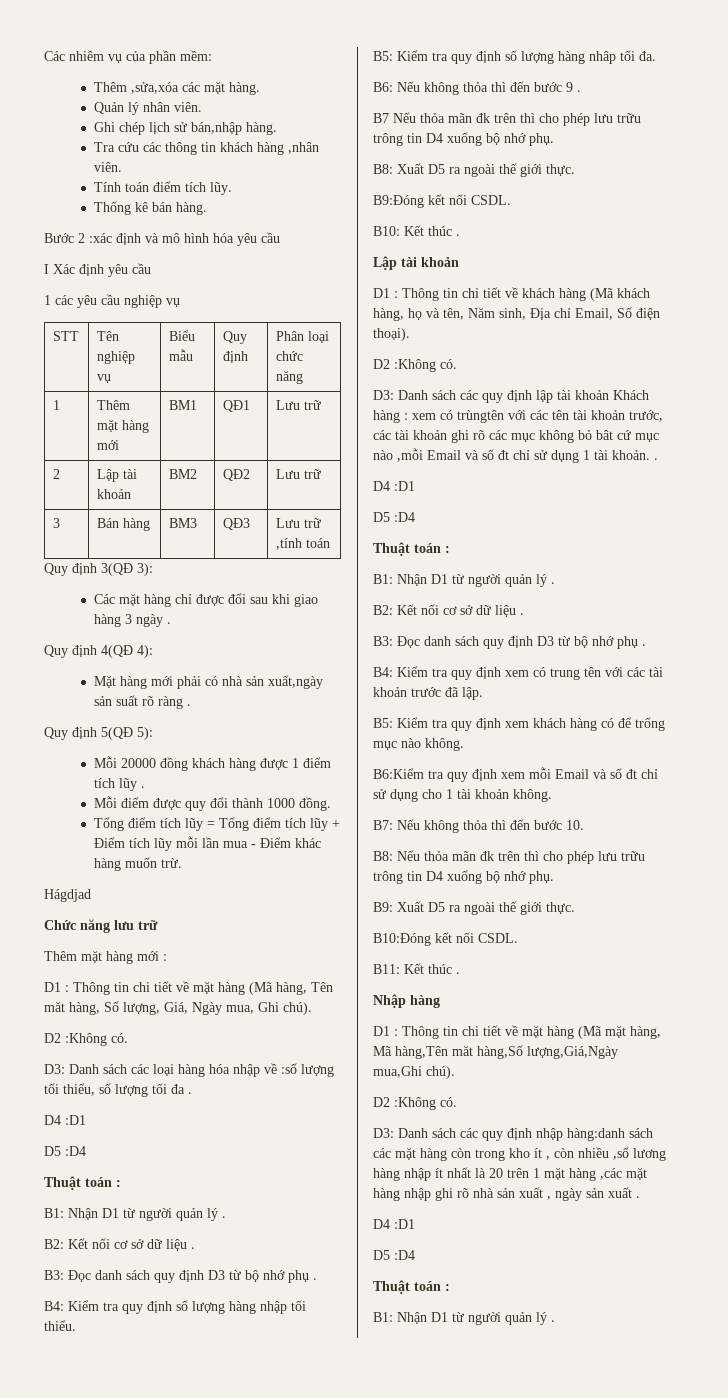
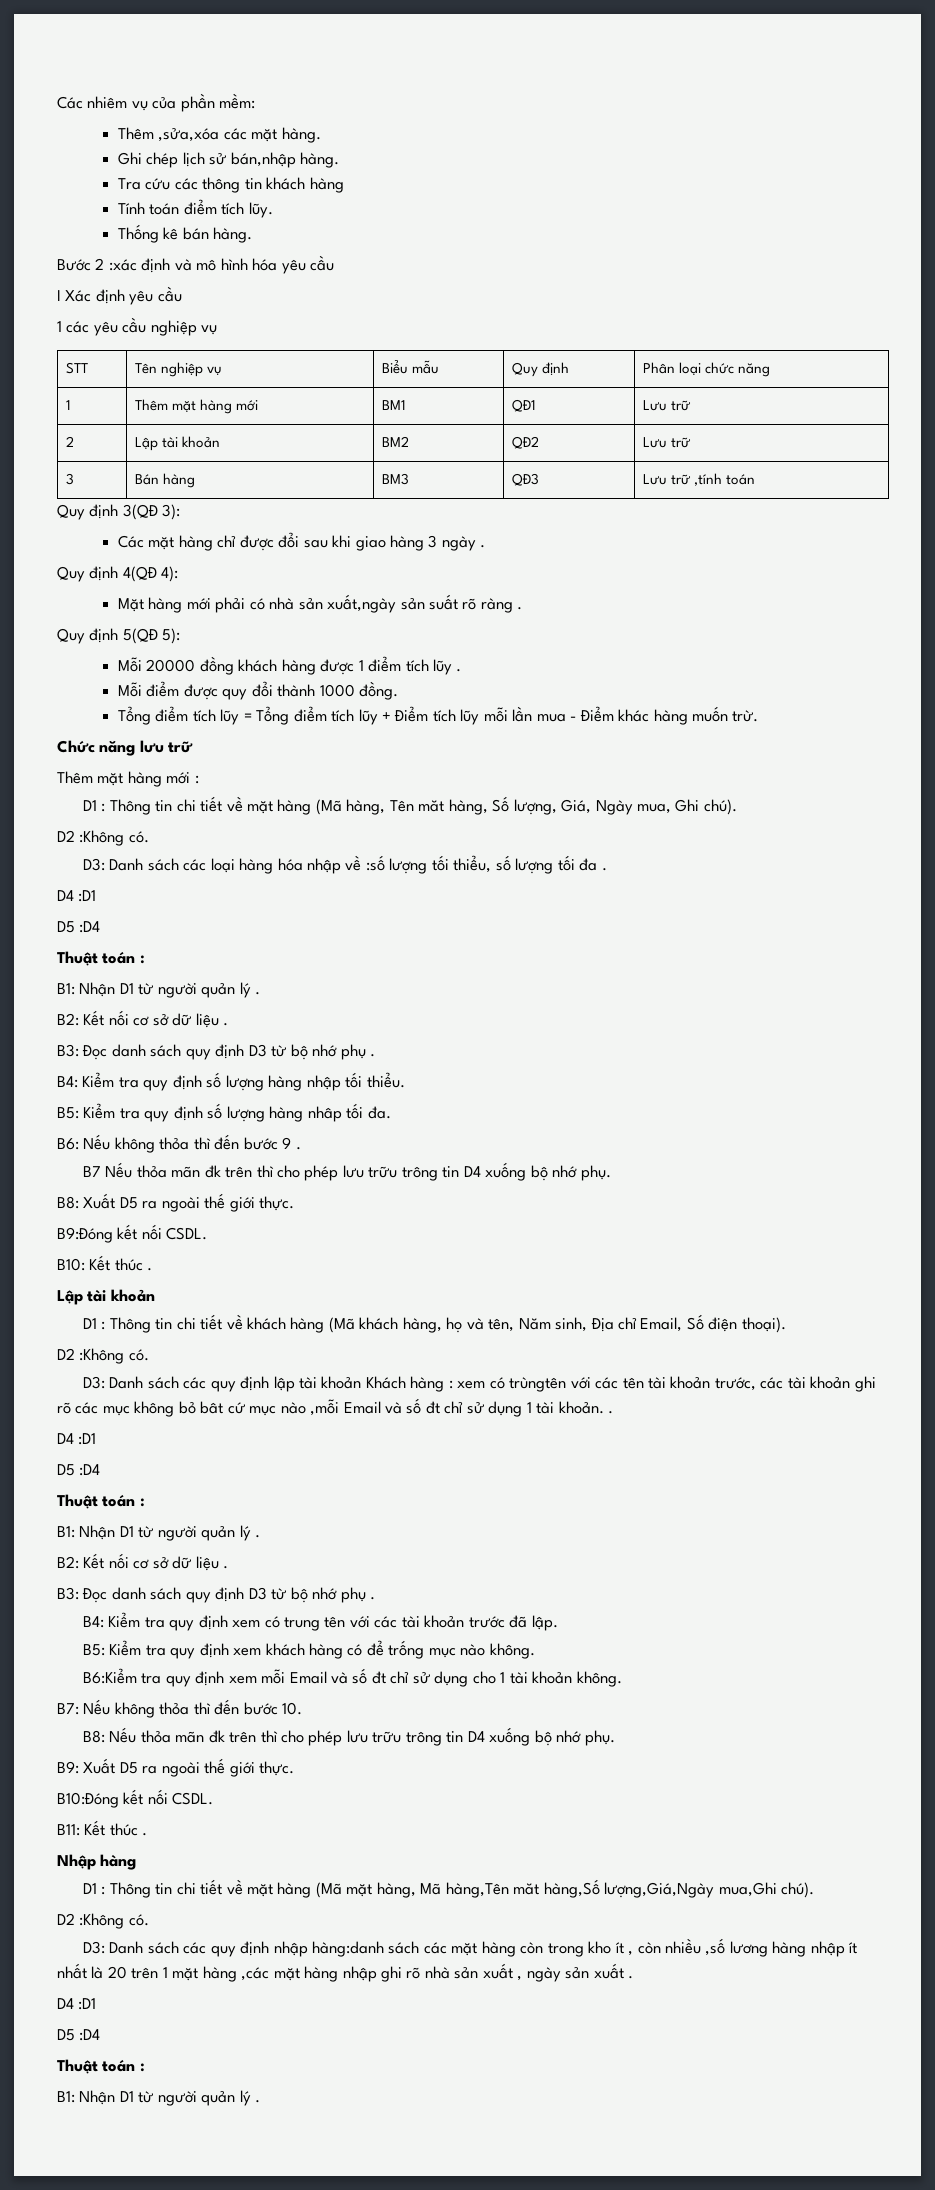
[93,102,202,115] // Quản lý nhân viên. -> (321, 135) none
[287,142,319,154] [93,162,122,172] ,nhân viên. -> (344, 185) none
[44,889,91,902] // Hágdjad -> (759, 716) none

